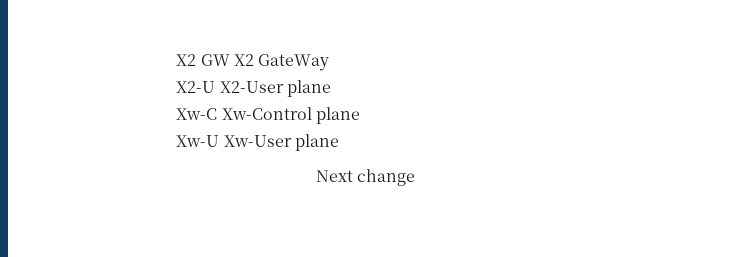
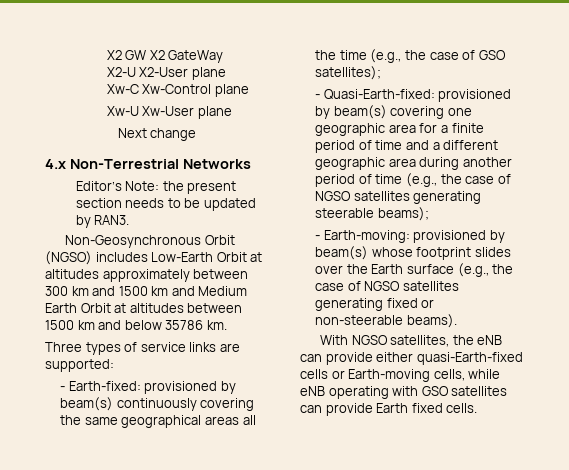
(416, 177) none -> [45,159,251,169] [75,181,237,194] [75,198,256,211] [75,215,130,228] [65,235,235,248] [45,251,263,265] [45,269,249,282] [45,286,248,296] [45,303,243,313] [45,320,227,330] [45,342,240,355] [45,359,114,372] [60,381,236,394] [60,397,255,411] [60,415,256,428] [315,49,506,63] [315,66,382,80] [315,89,512,102] [315,105,472,119] [315,123,484,136] [315,140,499,153] [315,157,512,170] [315,173,511,187] [315,191,482,204] [315,207,429,221] [315,230,505,243] [315,246,511,260] [315,263,514,277] [315,281,459,291] [315,298,435,311] [315,314,457,328] [320,335,503,347] [300,352,523,365] [300,369,501,382] [300,386,508,399] [300,403,478,416] // 4.x Non-Terrestrial Networks // Editor’s Note: the present section needs to be updated by RAN3. // Non-Geosynchronous Orbit (NGSO) includes Low-Earth Orbit at altitudes approximately between 300 km and 1500 km and Medium Earth Orbit at altitudes between 1500 km and below 35786 km. // Three types of service links are supported: // - Earth-fixed: provisioned by beam(s) continuously covering the same geographical areas all the time (e.g., the case of GSO satellites); // - Quasi-Earth-fixed: provisioned by beam(s) covering one geographic area for a finite period of time and a different geographic area during another period of time (e.g., the case of NGSO satellites generating steerable beams); // - Earth-moving: provisioned by beam(s) whose footprint slides over the Earth surface (e.g., the case of NGSO satellites generating fixed or non-steerable beams). // With NGSO satellites, the eNB can provide either quasi-Earth-fixed cells or Earth-moving cells, while eNB operating with GSO satellites can provide Earth fixed cells.

